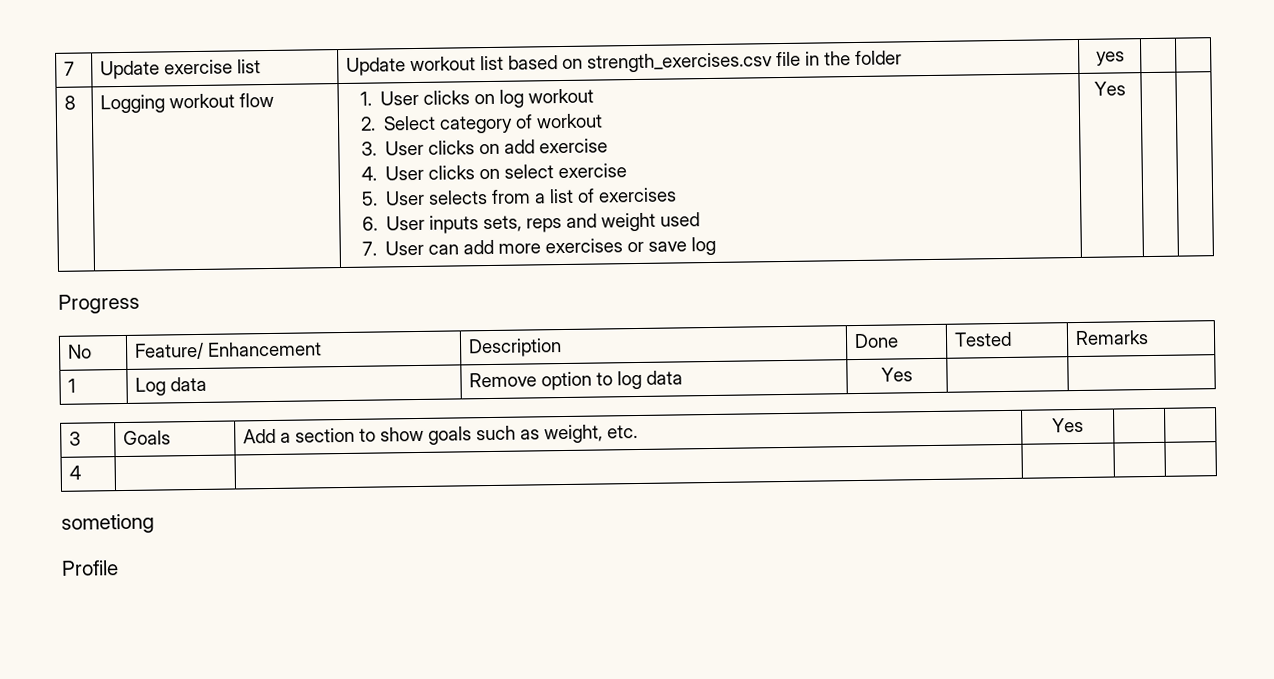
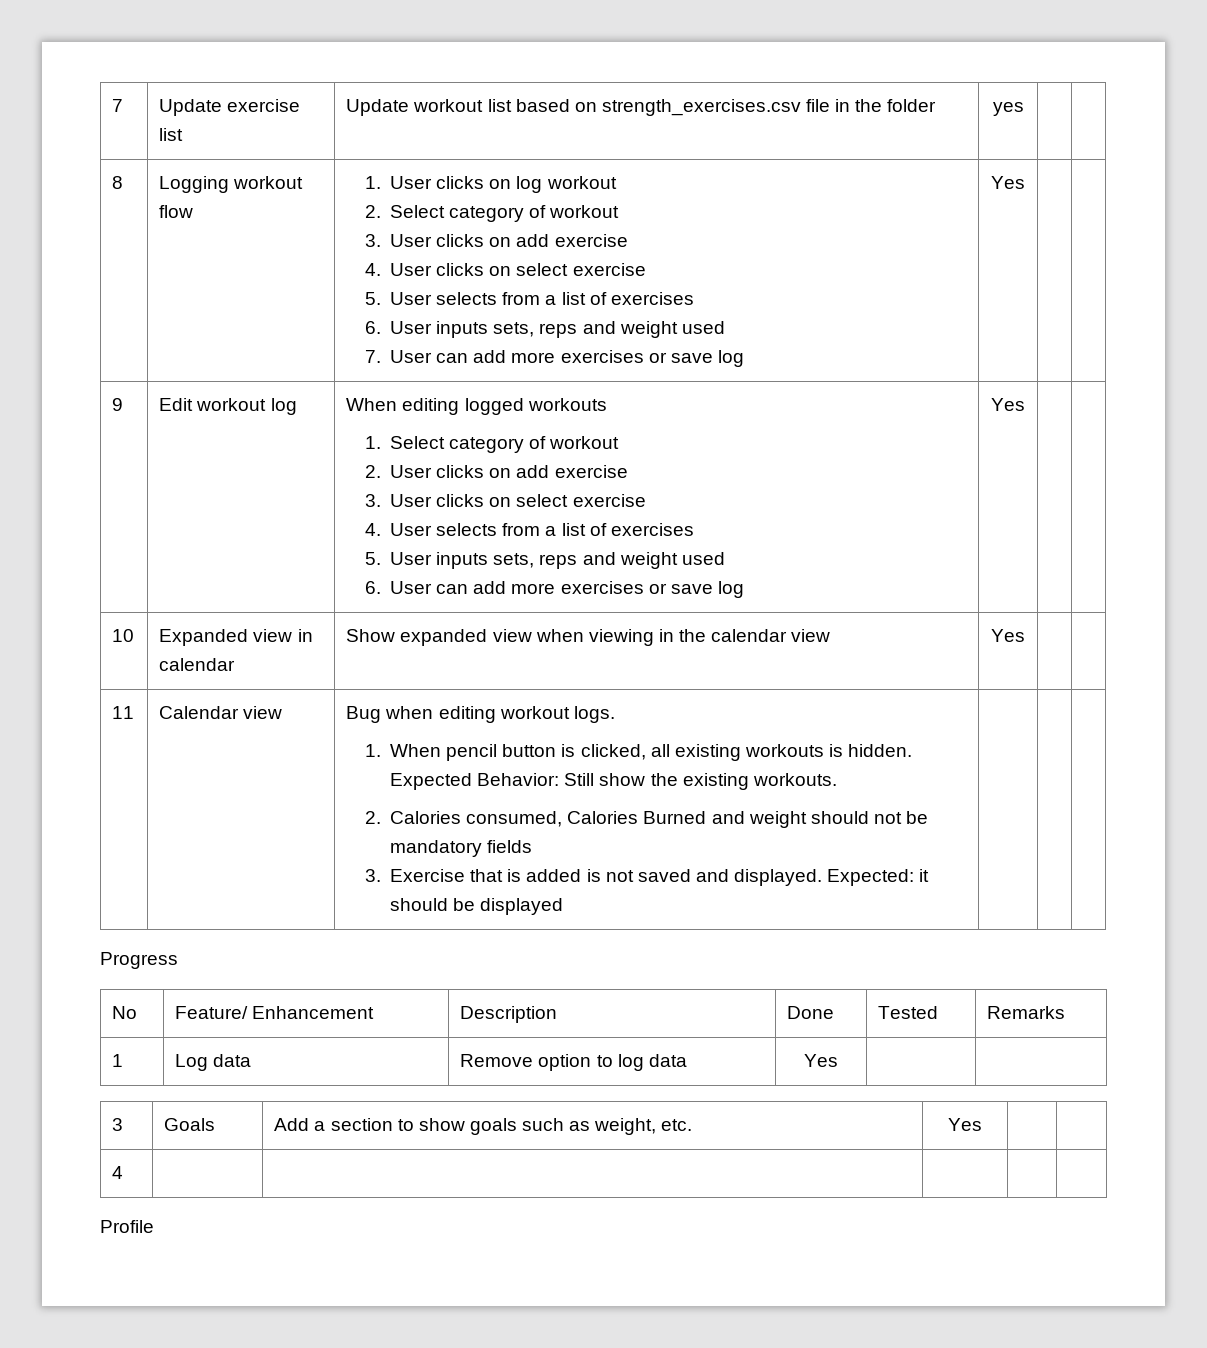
(1126, 88) none -> [112,398,124,411] [159,398,297,415] [346,398,607,415] [364,436,620,453] [364,465,628,478] [364,494,646,507] [364,523,694,536] [364,552,725,569] [364,581,744,598] [991,398,1025,411] [112,629,135,642] [159,629,313,646] [159,658,236,671] [346,629,831,646] [991,629,1025,642] [112,706,135,719] [159,706,283,719] [346,706,615,723] [364,744,913,761] [390,773,837,790] [364,811,929,828] [390,840,533,857] [364,869,930,886] [390,898,564,915] // 9 | Edit workout log | When editing logged workouts // 1. Select category of workout // 2. User clicks on add exercise // 3. User clicks on select exercise // 4. User selects from a list of exercises // 5. User inputs sets, reps and weight used // 6. User can add more exercises or save log | Yes | | // 10 | Expanded view in calendar | Show expanded view when viewing in the calendar view | Yes | | // 11 | Calendar view | Bug when editing workout logs. // 1. When pencil button is clicked, all existing workouts is hidden. Expected Behavior: Still show the existing workouts. // 2. Calories consumed, Calories Burned and weight should not be mandatory fields // 3. Exercise that is added is not saved and displayed. Expected: it should be displayed | | |
[61,513,155,534] // sometiong -> (124, 1172) none

